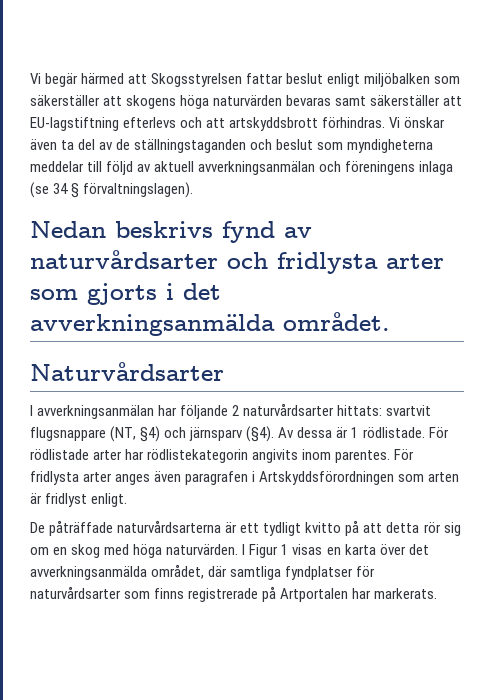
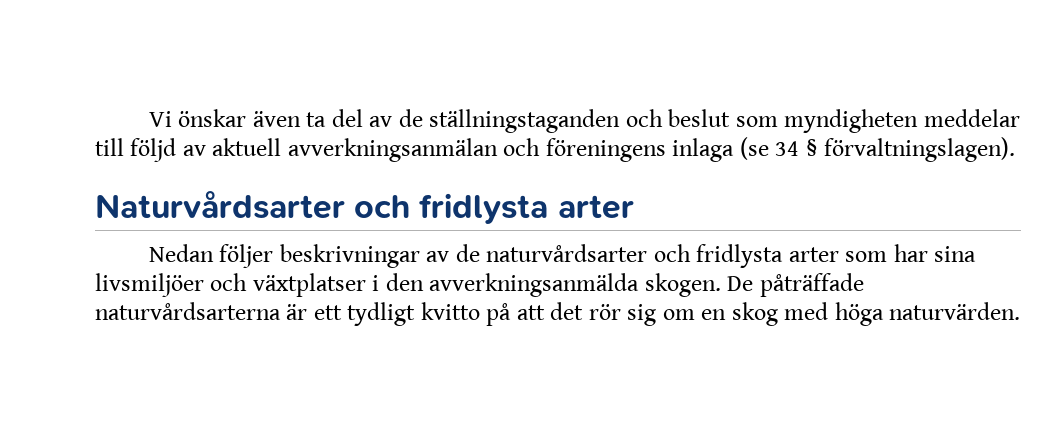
[30,73,461,87] [30,95,463,109] [30,117,401,131] Vi begär härmed att Skogsstyrelsen fattar beslut enligt miljöbalken som säkerställer att skogens höga naturvärden bevaras samt säkerställer att EU-lagstiftning efterlevs och att artskyddsbrott förhindras. Vi -> [148,111,172,127] Vi
[347,139,434,153] myndigheterna -> [784,109,919,133] myndigheten
[30,221,312,243] Nedan beskrivs fynd av -> [95,191,634,224] [148,244,480,268] Naturvårdsarter och fridlysta arter // Nedan följer beskrivningar av de
[87,283,221,305] [30,312,390,336] [30,362,224,381] [30,403,432,419] [30,426,449,442] [30,449,415,463] [30,471,460,485] [30,493,128,507] gjorts i det avverkningsanmälda området. // Naturvårdsarter // I avverkningsanmälan har följande 2 naturvårdsarter hittats: svartvit flugsnappare (NT, §4) och järnsparv (§4). Av dessa är 1 rödlistade. För rödlistade arter har rödlistekategorin angivits inom parentes. För fridlysta arter anges även paragrafen i Artskyddsförordningen som arten är fridlyst enligt. // -> [893,244,977,262] [95,273,721,297] har sina livsmiljöer och växtplatser i den avverkningsanmälda skogen.
[386,522,420,533] detta -> [550,302,584,320] det
[242,544,429,558] [30,564,376,580] [30,586,438,602] I Figur 1 visas en karta över det avverkningsanmälda området, där samtliga fyndplatser för naturvårdsarter som finns registrerade på Artportalen har markerats. -> (1021, 311) none

